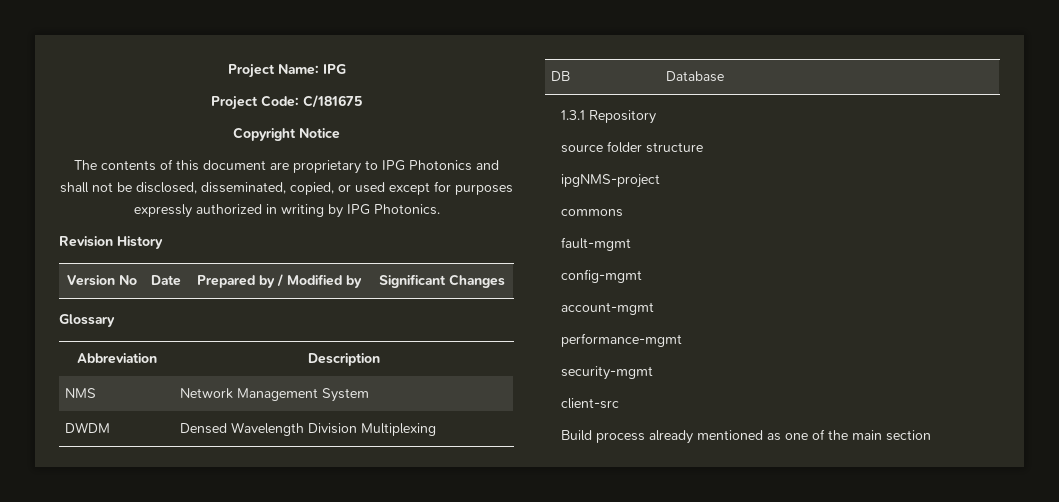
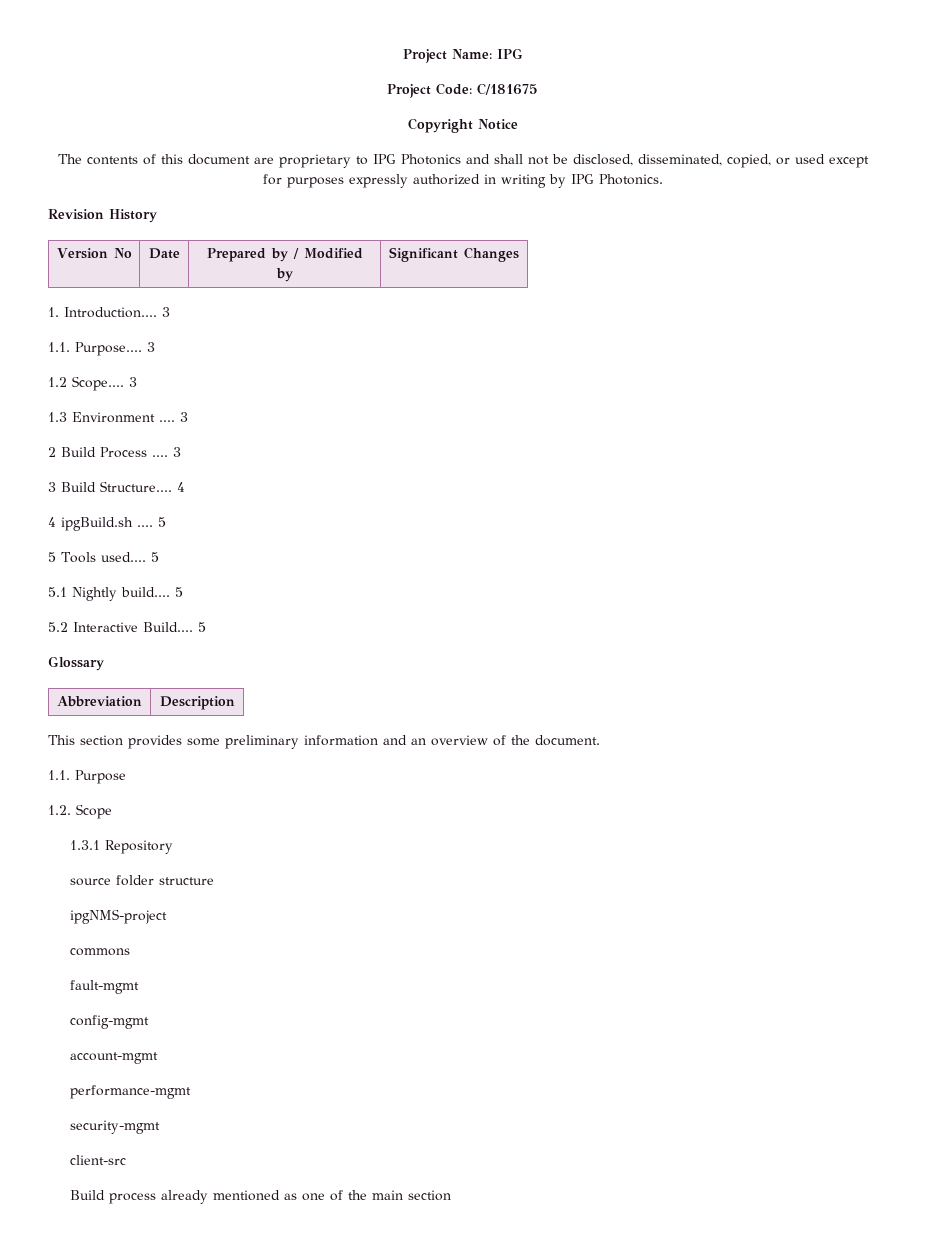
[59,314,115,327] [77,353,157,364] [308,353,380,366] [64,388,96,398] [179,388,369,402] [64,422,110,433] [179,422,436,436] [550,71,570,81] [665,71,724,82] Glossary // Abbreviation | Description // NMS | Network Management System // DWDM | Densed Wavelength Division Multiplexing // DB | Database -> [48,307,170,318] [48,342,155,356] [48,376,137,391] [48,412,188,423] [48,447,181,458] [48,481,185,492] [48,517,166,531] [48,552,159,563] [48,587,183,601] [48,622,206,632] [48,656,104,671] [57,696,142,707] [159,696,235,710] [48,735,600,749] [48,770,126,784] [48,804,112,819] 1. Introduction.... 3 // 1.1. Purpose.... 3 // 1.2 Scope.... 3 // 1.3 Environment .... 3 // 2 Build Process .... 3 // 3 Build Structure.... 4 // 4 ipgBuild.sh .... 5 // 5 Tools used.... 5 // 5.1 Nightly build.... 5 // 5.2 Interactive Build.... 5 // Glossary // Abbreviation | Description // This section provides some preliminary information and an overview of the document. // 1.1. Purpose // 1.2. Scope

